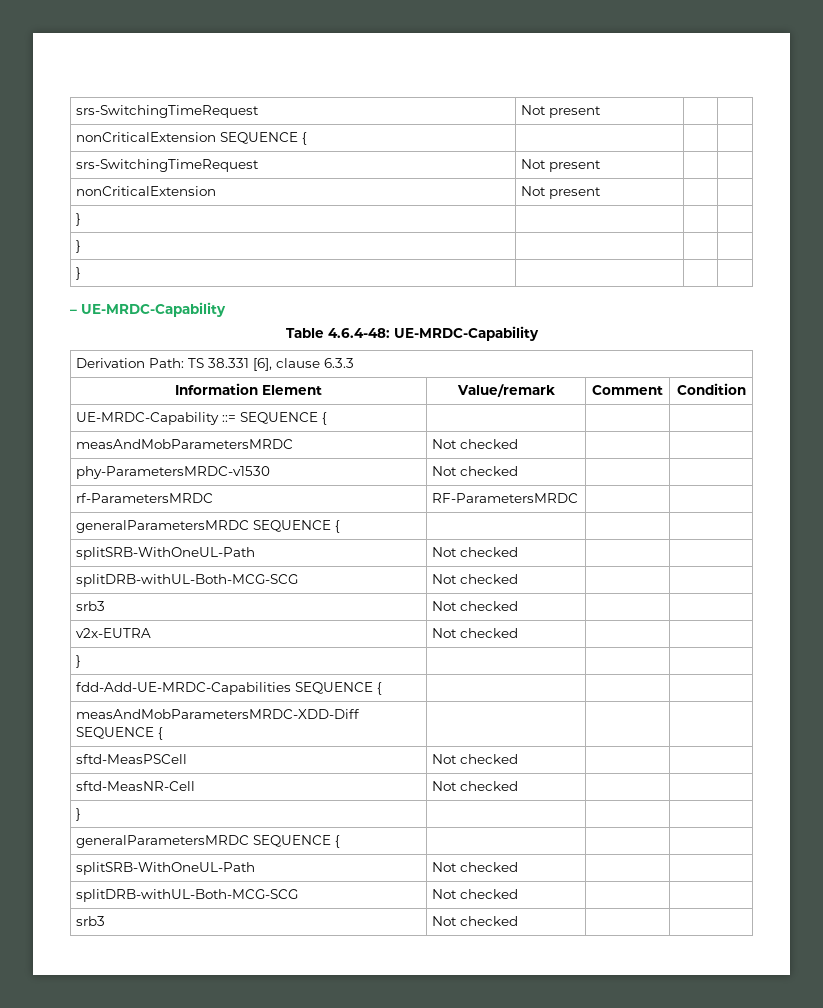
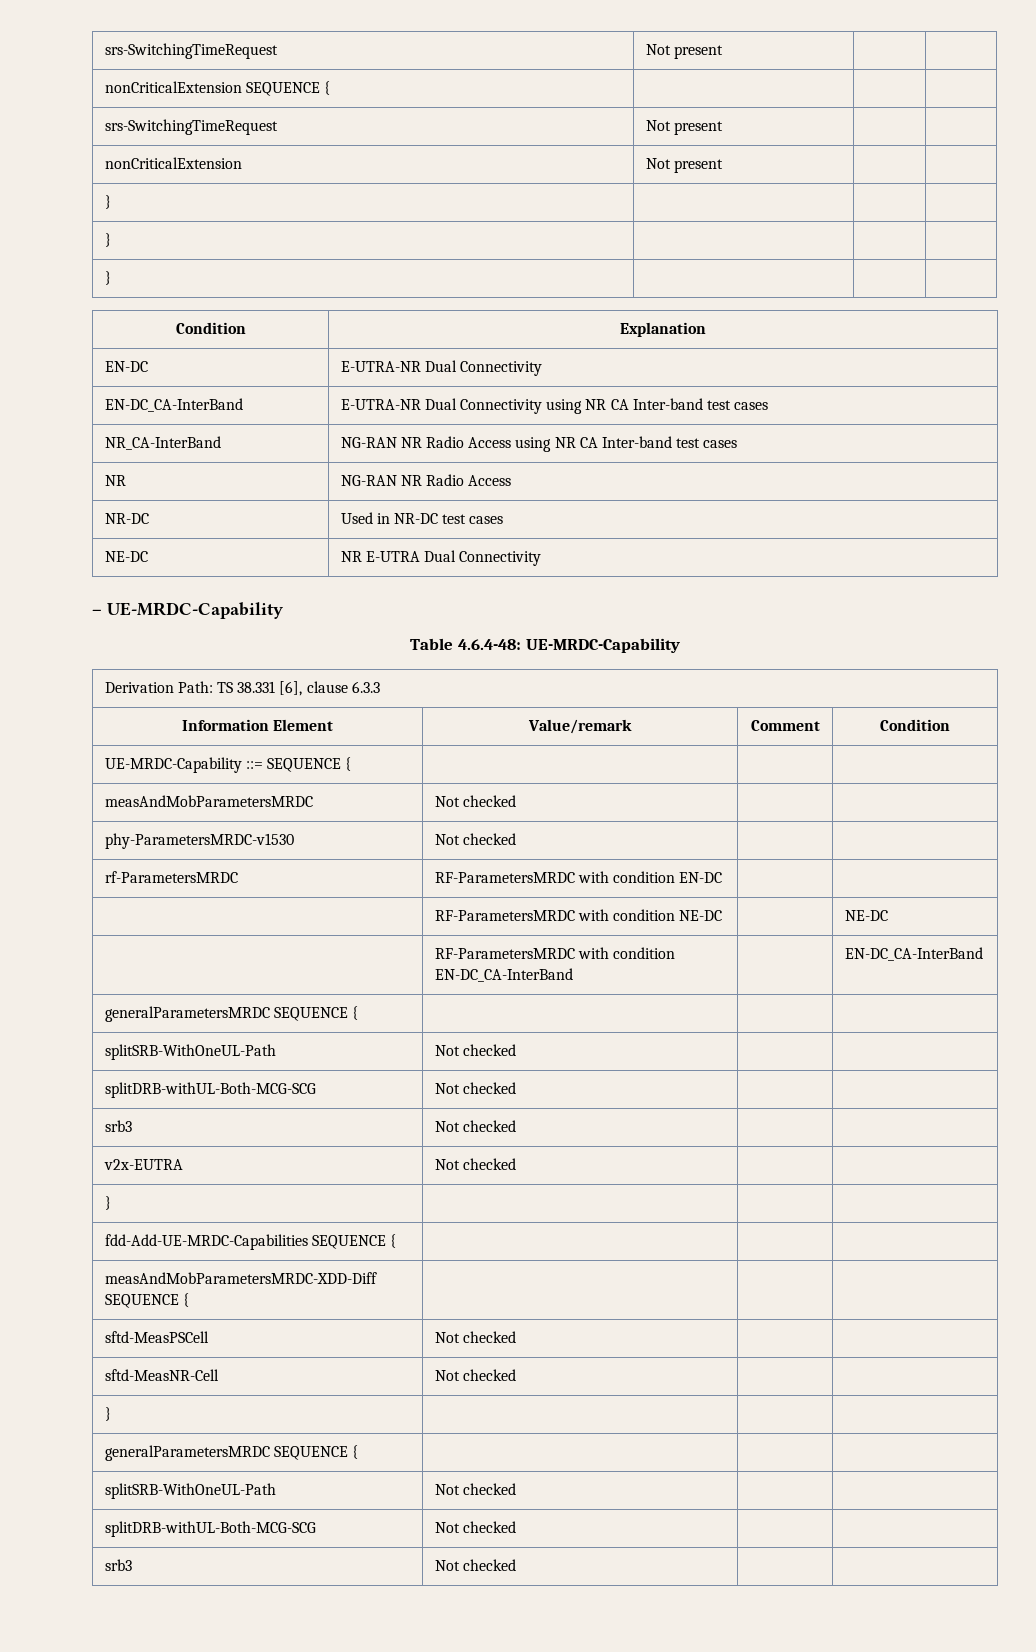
(82, 273) none -> [175,322,246,334] [620,322,707,337] [104,361,148,372] [340,360,542,376] [104,398,243,412] [340,398,769,414] [104,436,221,450] [340,436,738,452] [104,475,126,486] [340,474,512,486] [104,513,149,524] [340,512,504,524] [104,551,148,562] [340,550,542,566] // Condition | Explanation // EN-DC | E-UTRA-NR Dual Connectivity // EN-DC_CA-InterBand | E-UTRA-NR Dual Connectivity using NR CA Inter-band test cases // NR_CA-InterBand | NG-RAN NR Radio Access using NR CA Inter-band test cases // NR | NG-RAN NR Radio Access // NR-DC | Used in NR-DC test cases // NE-DC | NR E-UTRA Dual Connectivity
(579, 498) | | -> [577,871,723,883] [434,909,723,921] [844,910,888,921] [434,947,675,959] [434,968,573,982] [844,947,983,961] with condition EN-DC | | // | RF-ParametersMRDC with condition NE-DC | | NE-DC // | RF-ParametersMRDC with condition EN-DC_CA-InterBand | | EN-DC_CA-InterBand

